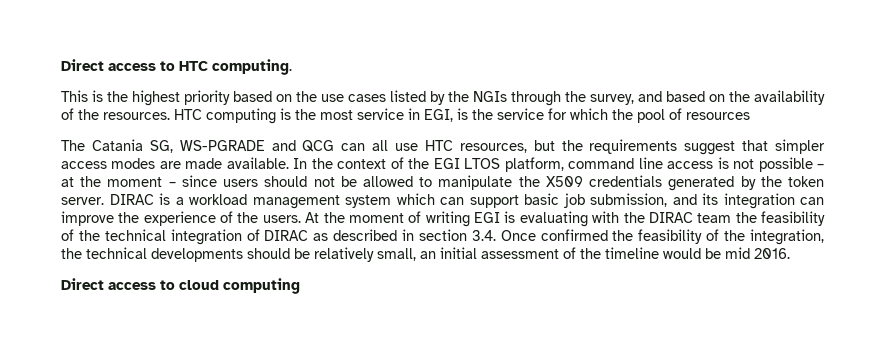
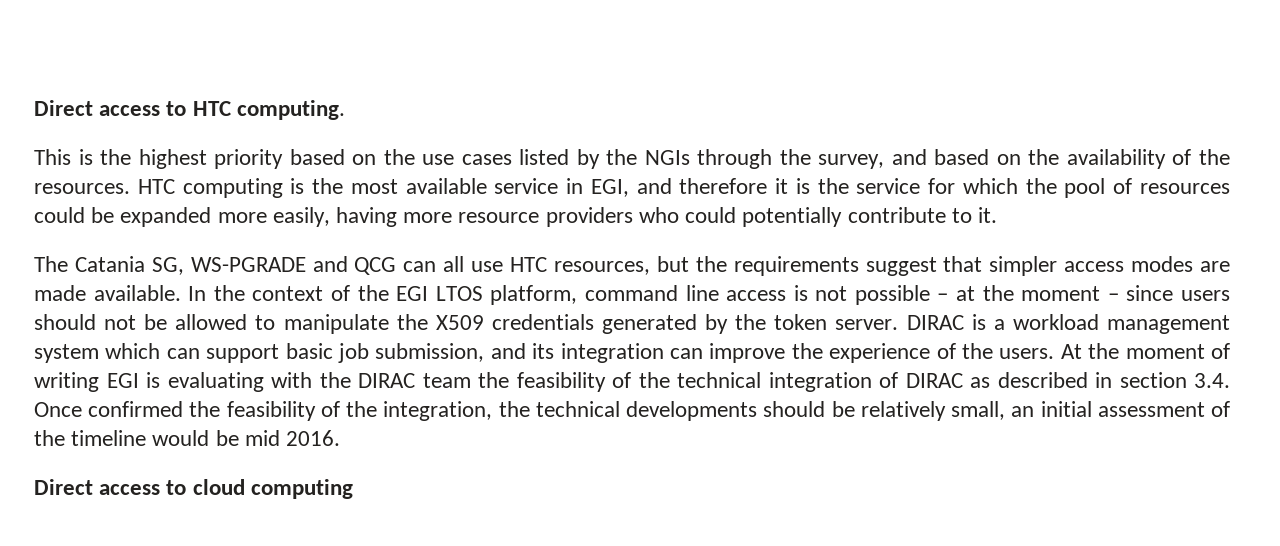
(353, 115) none -> [405,178,487,194] available
(453, 115) none -> [636,178,789,194] and therefore it
(750, 116) none -> [34,207,997,227] could be expanded more easily, having more resource providers who could potentially contribute to it.

